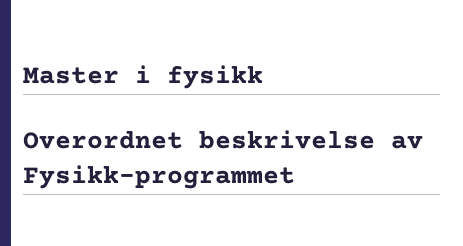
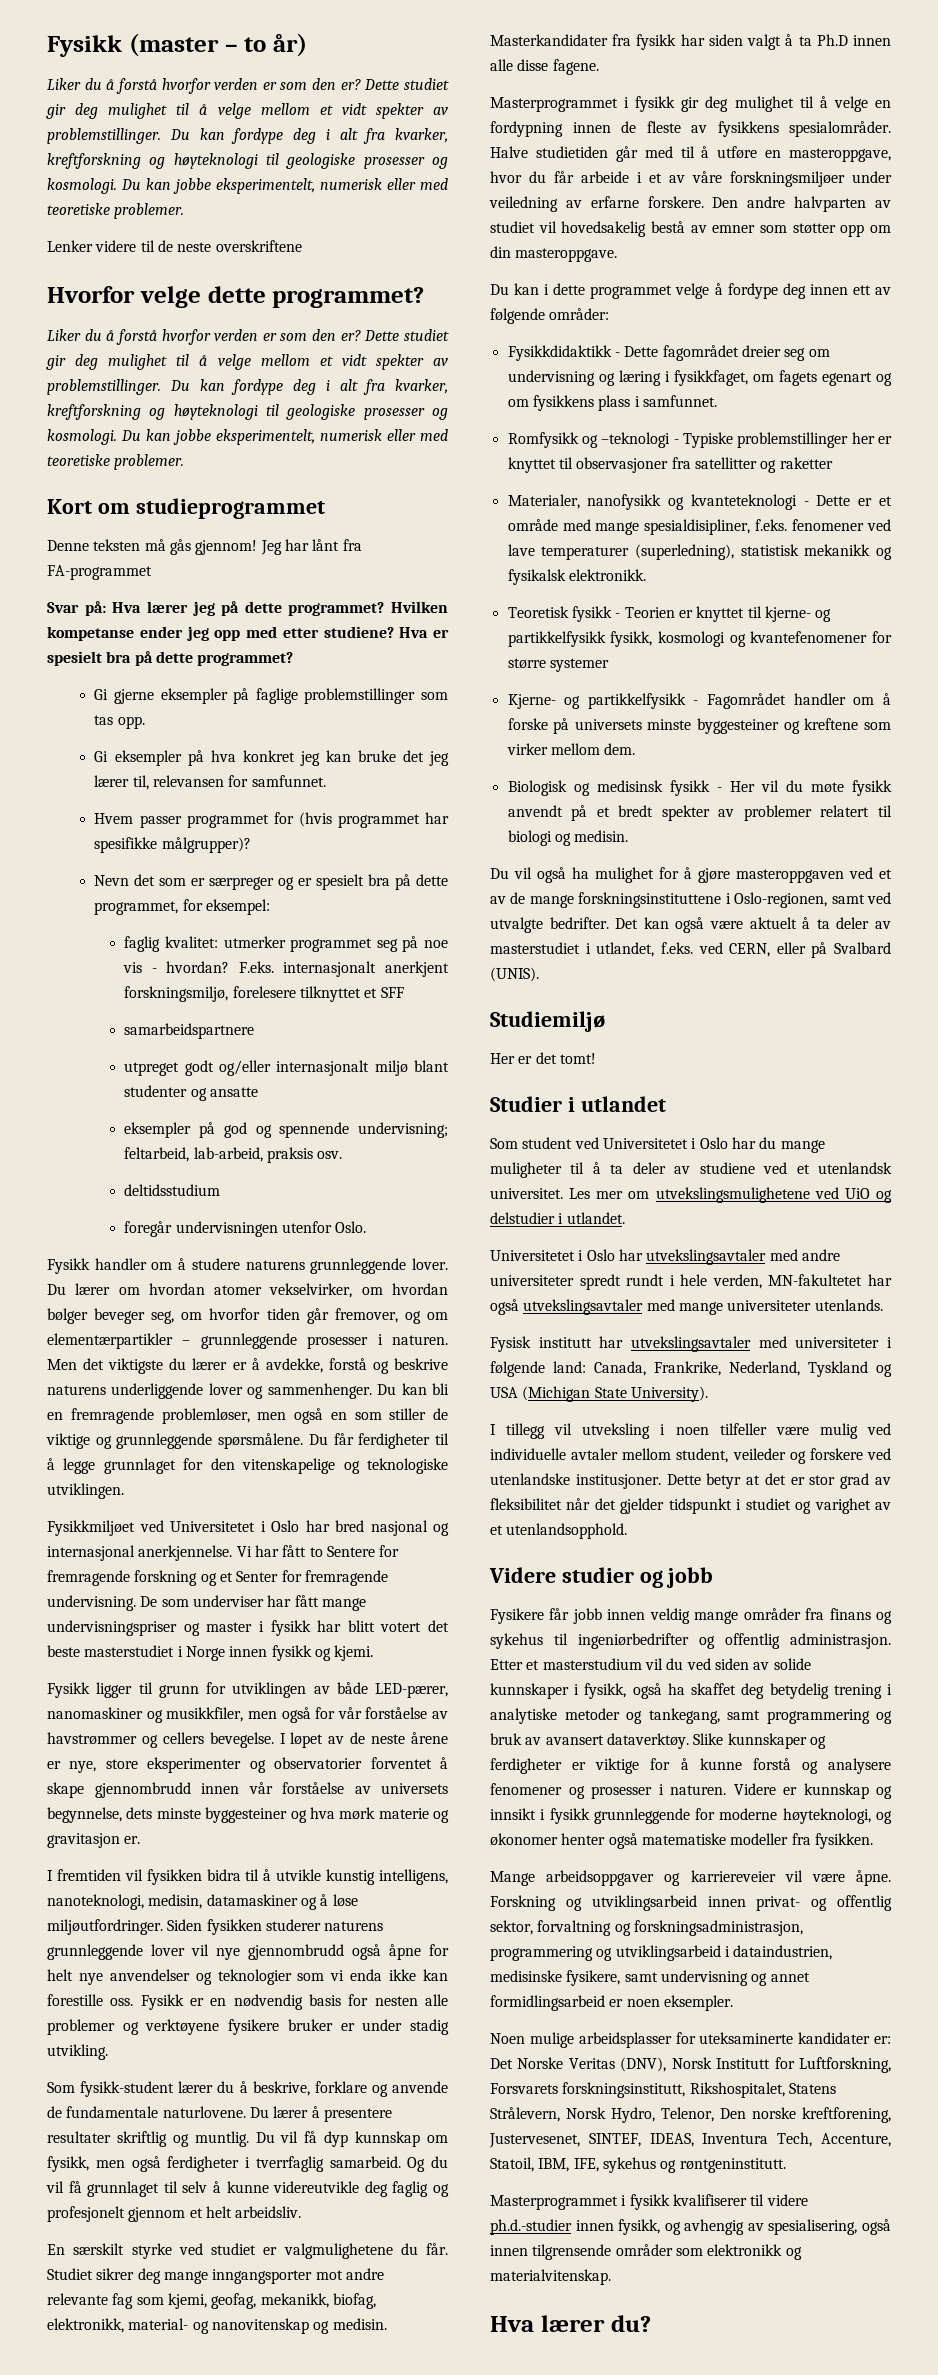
[23,65,263,89] [23,130,423,149] [23,165,295,189] Master i fysikk // Overordnet beskrivelse av Fysikk-programmet -> [47,33,307,57] [47,78,449,94] [46,103,449,119] [47,128,448,144] [47,153,448,169] [47,178,448,194] [47,203,185,219] [47,240,302,252] [47,286,425,308] [47,329,449,345] [46,354,449,370] [47,379,448,395] [47,404,448,420] [47,429,448,445] [47,454,185,470] [47,498,325,519] [47,539,362,555] [47,565,152,580] [47,601,448,616] [47,626,449,641] [47,651,294,666] [94,688,448,704] [94,715,145,729] [94,750,449,766] [94,775,326,790] [94,812,449,828] [94,837,251,853] [94,874,448,890] [94,899,271,915] [124,936,449,952] [123,961,450,977] [124,986,404,1002] [124,1023,255,1039] [124,1060,449,1076] [124,1085,258,1101] [124,1122,449,1138] [124,1147,343,1163] [124,1184,221,1196] [124,1221,367,1237] [47,1258,448,1274] [47,1283,448,1298] [47,1308,448,1324] [47,1333,449,1349] [47,1358,449,1374] [47,1383,449,1399] [47,1408,448,1424] [46,1433,450,1449] [47,1458,448,1474] [47,1483,124,1499] [47,1520,449,1536] [47,1545,400,1561] [47,1570,388,1586] [47,1595,366,1611] [47,1620,449,1636] [47,1645,374,1661] [47,1682,448,1698] [47,1707,448,1723] [47,1732,449,1748] [47,1757,448,1773] [47,1782,448,1798] [47,1807,449,1823] [47,1833,141,1848] [47,1869,448,1885] [47,1894,358,1910] [47,1919,384,1935] [47,1944,449,1960] [47,1969,449,1985] [47,1994,448,2010] [47,2019,450,2035] [47,2044,108,2060] [47,2081,448,2097] [47,2106,392,2122] [47,2131,449,2147] [47,2156,448,2172] [46,2181,450,2197] [47,2206,302,2222] [47,2243,448,2259] [47,2268,384,2284] [47,2293,376,2309] [47,2318,387,2334] [490,34,891,50] [490,59,599,75] [490,96,891,112] [490,121,891,137] [490,146,891,162] [490,171,892,187] [489,196,891,212] [490,221,891,237] [490,246,618,262] [490,283,891,299] [490,308,610,324] [507,345,830,361] [507,370,892,386] [507,395,717,411] [507,432,892,448] [507,457,833,473] [507,494,892,510] [507,519,891,535] [507,544,892,560] [507,569,646,585] [507,606,832,622] [507,631,892,647] [507,658,609,672] [507,693,891,709] [507,718,891,734] [506,743,636,755] [507,780,892,796] [507,805,892,821] [507,830,629,846] [490,867,892,883] [490,892,891,908] [490,917,891,933] [490,942,891,958] [490,967,539,982] [490,1011,606,1032] [490,1052,596,1064] [490,1096,666,1112] [490,1137,825,1153] [490,1162,892,1178] [490,1187,892,1203] [490,1212,625,1224] [490,1249,840,1265] [490,1274,892,1290] [490,1299,883,1315] [490,1336,892,1352] [490,1361,892,1377] [490,1386,708,1402] [490,1423,891,1439] [490,1448,891,1464] [490,1473,891,1489] [490,1498,892,1514] [490,1523,628,1539] [489,1567,714,1588] [490,1608,892,1624] [490,1633,891,1649] [490,1658,811,1670] [490,1683,892,1699] [490,1708,892,1724] [490,1733,826,1749] [490,1758,891,1774] [490,1783,892,1799] [490,1808,892,1824] [490,1833,873,1849] [490,1870,892,1886] [490,1895,892,1911] [490,1920,803,1936] [490,1945,833,1961] [490,1970,810,1986] [490,1995,733,2011] [490,2032,891,2048] [490,2057,891,2073] [490,2082,836,2098] [490,2107,891,2123] [489,2132,891,2148] [490,2157,786,2173] [490,2194,808,2210] [490,2219,891,2235] [490,2244,802,2260] [490,2269,611,2285] [490,2315,651,2332] Fysikk (master – to år) // Liker du å forstå hvorfor verden er som den er? Dette studiet gir deg mulighet til å velge mellom et vidt spekter av problemstillinger. Du kan fordype deg i alt fra kvarker, kreftforskning og høyteknologi til geologiske prosesser og kosmologi. Du kan jobbe eksperimentelt, numerisk eller med teoretiske problemer. // Lenker videre til de neste overskriftene // Hvorfor velge dette programmet? // Liker du å forstå hvorfor verden er som den er? Dette studiet gir deg mulighet til å velge mellom et vidt spekter av problemstillinger. Du kan fordype deg i alt fra kvarker, kreftforskning og høyteknologi til geologiske prosesser og kosmologi. Du kan jobbe eksperimentelt, numerisk eller med teoretiske problemer. // Kort om studieprogrammet // Denne teksten må gås gjennom! Jeg har lånt fra FA-programmet // Svar på: Hva lærer jeg på dette programmet? Hvilken kompetanse ender jeg opp med etter studiene? Hva er spesielt bra på dette programmet? // Gi gjerne eksempler på faglige problemstillinger som tas opp. // Gi eksempler på hva konkret jeg kan bruke det jeg lærer til, relevansen for samfunnet. // Hvem passer programmet for (hvis programmet har spesifikke målgrupper)? // Nevn det som er særpreger og er spesielt bra på dette programmet, for eksempel: // faglig kvalitet: utmerker programmet seg på noe vis - hvordan? F.eks. internasjonalt anerkjent forskningsmiljø, forelesere tilknyttet et SFF // samarbeidspartnere // utpreget godt og/eller internasjonalt miljø blant studenter og ansatte // eksempler på god og spennende undervisning; feltarbeid, lab-arbeid, praksis osv. // deltidsstudium // foregår undervisningen utenfor Oslo. // Fysikk handler om å studere naturens grunnleggende lover. Du lærer om hvordan atomer vekselvirker, om hvordan bølger beveger seg, om hvorfor tiden går fremover, og om elementærpartikler – grunnleggende prosesser i naturen. Men det viktigste du lærer er å avdekke, forstå og beskrive naturens underliggende lover og sammenhenger. Du kan bli en fremragende problemløser, men også en som stiller de viktige og grunnleggende spørsmålene. Du får ferdigheter til å legge grunnlaget for den vitenskapelige og teknologiske utviklingen. // Fysikkmiljøet ved Universitetet i Oslo har bred nasjonal og internasjonal anerkjennelse. Vi har fått to Sentere for fremragende forskning og et Senter for fremragende undervisning. De som underviser har fått mange undervisningspriser og master i fysikk har blitt votert det beste masterstudiet i Norge innen fysikk og kjemi. // Fysikk ligger til grunn for utviklingen av både LED-pærer, nanomaskiner og musikkfiler, men også for vår forståelse av havstrømmer og cellers bevegelse. I løpet av de neste årene er nye, store eksperimenter og observatorier forventet å skape gjennombrudd innen vår forståelse av universets begynnelse, dets minste byggesteiner og hva mørk materie og gravitasjon er. // I fremtiden vil fysikken bidra til å utvikle kunstig intelligens, nanoteknologi, medisin, datamaskiner og å løse miljøutfordringer. Siden fysikken studerer naturens grunnleggende lover vil nye gjennombrudd også åpne for helt nye anvendelser og teknologier som vi enda ikke kan forestille oss. Fysikk er en nødvendig basis for nesten alle problemer og verktøyene fysikere bruker er under stadig utvikling. // Som fysikk-student lærer du å beskrive, forklare og anvende de fundamentale naturlovene. Du lærer å presentere resultater skriftlig og muntlig. Du vil få dyp kunnskap om fysikk, men også ferdigheter i tverrfaglig samarbeid. Og du vil få grunnlaget til selv å kunne videreutvikle deg faglig og profesjonelt gjennom et helt arbeidsliv. // En særskilt styrke ved studiet er valgmulighetene du får. Studiet sikrer deg mange inngangsporter mot andre relevante fag som kjemi, geofag, mekanikk, biofag, elektronikk, material- og nanovitenskap og medisin. Masterkandidater fra fysikk har siden valgt å ta Ph.D innen alle disse fagene. // Masterprogrammet i fysikk gir deg mulighet til å velge en fordypning innen de fleste av fysikkens spesialområder. Halve studietiden går med til å utføre en masteroppgave, hvor du får arbeide i et av våre forskningsmiljøer under veiledning av erfarne forskere. Den andre halvparten av studiet vil hovedsakelig bestå av emner som støtter opp om din masteroppgave. // Du kan i dette programmet velge å fordype deg innen ett av følgende områder: // Fysikkdidaktikk - Dette fagområdet dreier seg om undervisning og læring i fysikkfaget, om fagets egenart og om fysikkens plass i samfunnet. // Romfysikk og –teknologi - Typiske problemstillinger her er knyttet til observasjoner fra satellitter og raketter // Materialer, nanofysikk og kvanteteknologi - Dette er et område med mange spesialdisipliner, f.eks. fenomener ved lave temperaturer (superledning), statistisk mekanikk og fysikalsk elektronikk. // Teoretisk fysikk - Teorien er knyttet til kjerne- og partikkelfysikk fysikk, kosmologi og kvantefenomener for større systemer // Kjerne- og partikkelfysikk - Fagområdet handler om å forske på universets minste byggesteiner og kreftene som virker mellom dem. // Biologisk og medisinsk fysikk - Her vil du møte fysikk anvendt på et bredt spekter av problemer relatert til biologi og medisin. // Du vil også ha mulighet for å gjøre masteroppgaven ved et av de mange forskningsinstituttene i Oslo-regionen, samt ved utvalgte bedrifter. Det kan også være aktuelt å ta deler av masterstudiet i utlandet, f.eks. ved CERN, eller på Svalbard (UNIS). // Studiemiljø // Her er det tomt! // Studier i utlandet // Som student ved Universitetet i Oslo har du mange muligheter til å ta deler av studiene ved et utenlandsk universitet. Les mer om utvekslingsmulighetene ved UiO og delstudier i utlandet. // Universitetet i Oslo har utvekslingsavtaler med andre universiteter spredt rundt i hele verden, MN-fakultetet har også utvekslingsavtaler med mange universiteter utenlands. // Fysisk institutt har utvekslingsavtaler med universiteter i følgende land: Canada, Frankrike, Nederland, Tyskland og USA (Michigan State University). // I tillegg vil utveksling i noen tilfeller være mulig ved individuelle avtaler mellom student, veileder og forskere ved utenlandske institusjoner. Dette betyr at det er stor grad av fleksibilitet når det gjelder tidspunkt i studiet og varighet av et utenlandsopphold. // Videre studier og jobb // Fysikere får jobb innen veldig mange områder fra finans og sykehus til ingeniørbedrifter og offentlig administrasjon. Etter et masterstudium vil du ved siden av solide kunnskaper i fysikk, også ha skaffet deg betydelig trening i analytiske metoder og tankegang, samt programmering og bruk av avansert dataverktøy. Slike kunnskaper og ferdigheter er viktige for å kunne forstå og analysere fenomener og prosesser i naturen. Videre er kunnskap og innsikt i fysikk grunnleggende for moderne høyteknologi, og økonomer henter også matematiske modeller fra fysikken. // Mange arbeidsoppgaver og karriereveier vil være åpne. Forskning og utviklingsarbeid innen privat- og offentlig sektor, forvaltning og forskningsadministrasjon, programmering og utviklingsarbeid i dataindustrien, medisinske fysikere, samt undervisning og annet formidlingsarbeid er noen eksempler. // Noen mulige arbeidsplasser for uteksaminerte kandidater er: Det Norske Veritas (DNV), Norsk Institutt for Luftforskning, Forsvarets forskningsinstitutt, Rikshospitalet, Statens Strålevern, Norsk Hydro, Telenor, Den norske kreftforening, Justervesenet, SINTEF, IDEAS, Inventura Tech, Accenture, Statoil, IBM, IFE, sykehus og røntgeninstitutt. // Masterprogrammet i fysikk kvalifiserer til videre ph.d.-studier innen fysikk, og avhengig av spesialisering, også innen tilgrensende områder som elektronikk og materialvitenskap. // Hva lærer du?

